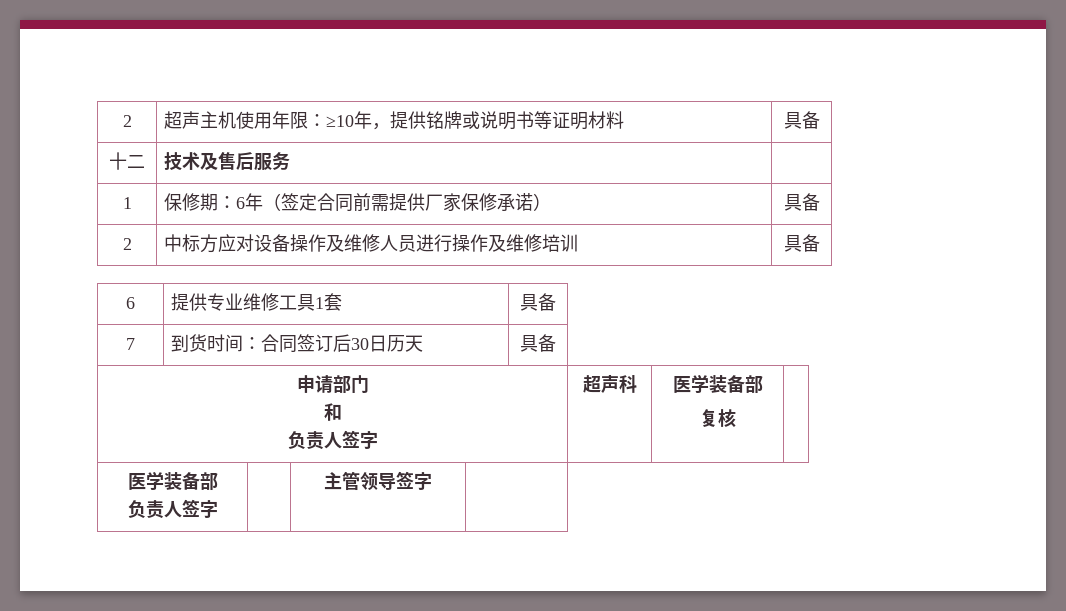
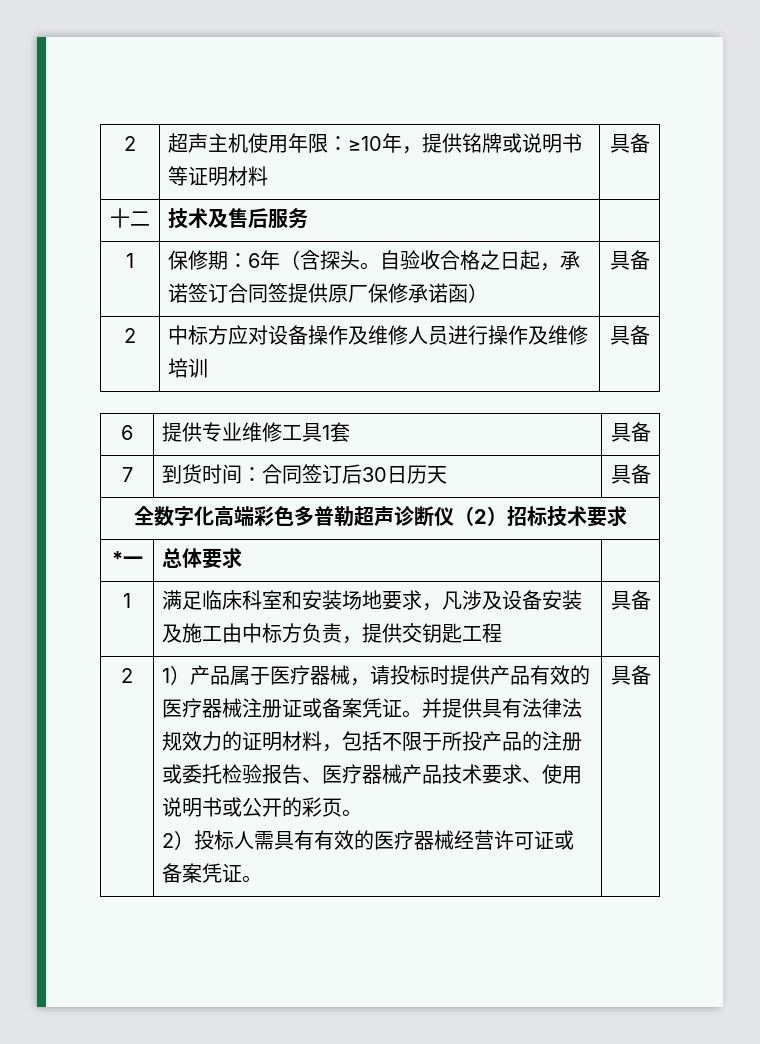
[281,193,462,212] 签定合同前需提供厂家 -> [299,250,580,271] [167,283,368,303] 含探头。自验收合格之日起，承诺签订合同签提供原厂
(534, 202) none -> [447,284,468,303] 函
[296,375,369,394] [323,403,342,421] [287,430,378,450] [582,374,637,393] [672,374,763,394] [699,409,736,427] [127,471,218,491] [127,499,218,519] [324,471,432,491] 申请部门 // 和 // 负责人签字 | 超声科 | 医学装备部 // 复核 | // 医学装备部 // 负责人签字 | | 主管领导签字 | -> [133,506,627,527] [111,551,143,566] [161,548,242,569] [123,593,131,608] [161,590,582,611] [161,623,502,644] [610,590,651,610] [121,668,133,683] [161,665,590,686] [161,698,582,718] [161,731,582,752] [161,764,582,784] [161,797,362,817] [161,830,574,850] [161,863,262,883] [610,665,651,685] 全数字化高端彩色多普勒超声诊断仪（2）招标技术要求 // *一 | 总体要求 | // 1 | 满足临床科室和安装场地要求，凡涉及设备安装及施工由中标方负责，提供交钥匙工程 | 具备 // 2 | 1）产品属于医疗器械，请投标时提供产品有效的医疗器械注册证或备案凭证。并提供具有法律法规效力的证明材料，包括不限于所投产品的注册或委托检验报告、医疗器械产品技术要求、使用说明书或公开的彩页。 // 2）投标人需具有有效的医疗器械经营许可证或备案凭证。 | 具备

